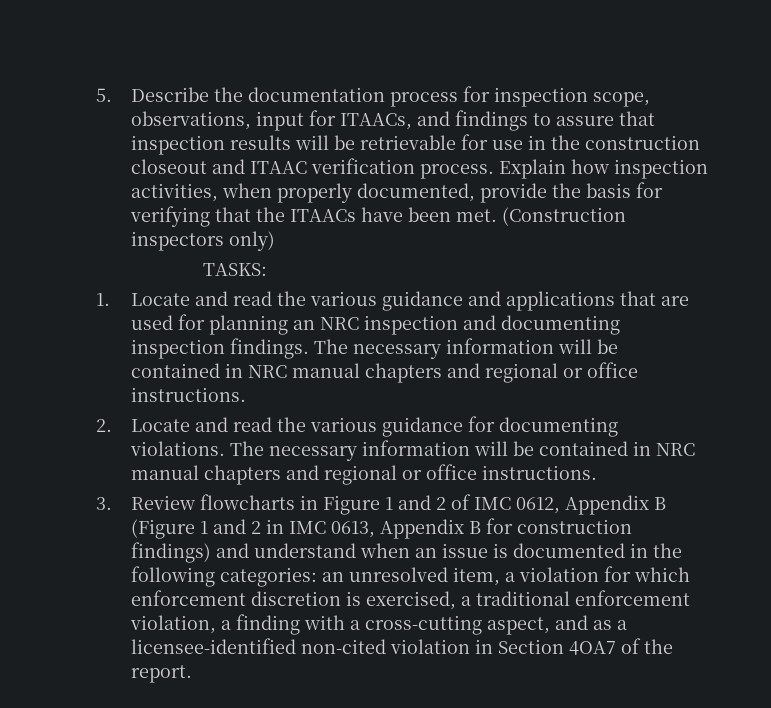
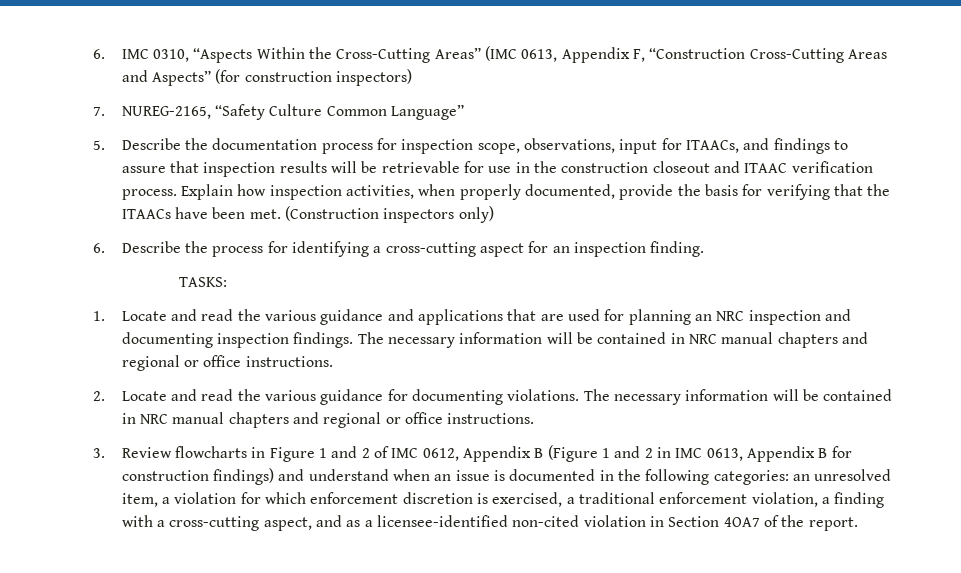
(95, 95) none -> [93,46,887,63] [121,69,413,86] [93,104,465,120] 6. IMC 0310, “Aspects Within the Cross-Cutting Areas” (IMC 0613, Appendix F, “Construction Cross-Cutting Areas and Aspects” (for construction inspectors) // 7. NUREG-2165, “Safety Culture Common Language” //
(276, 241) none -> [93,241,705,257] // 6. Describe the process for identifying a cross-cutting aspect for an inspection finding.

